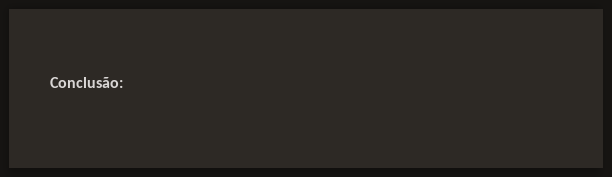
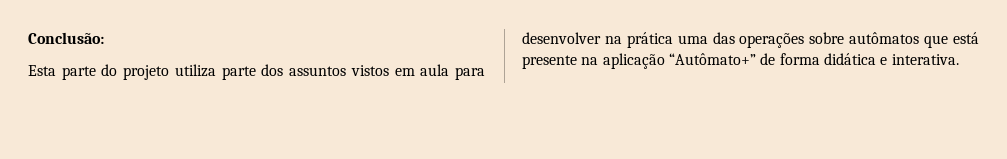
(123, 82) none -> [28,64,486,80] [522,32,980,48] [522,53,959,69] // Esta parte do projeto utiliza parte dos assuntos vistos em aula para desenvolver na prática uma das operações sobre autômatos que está presente na aplicação “Autômato+” de forma didática e interativa.

